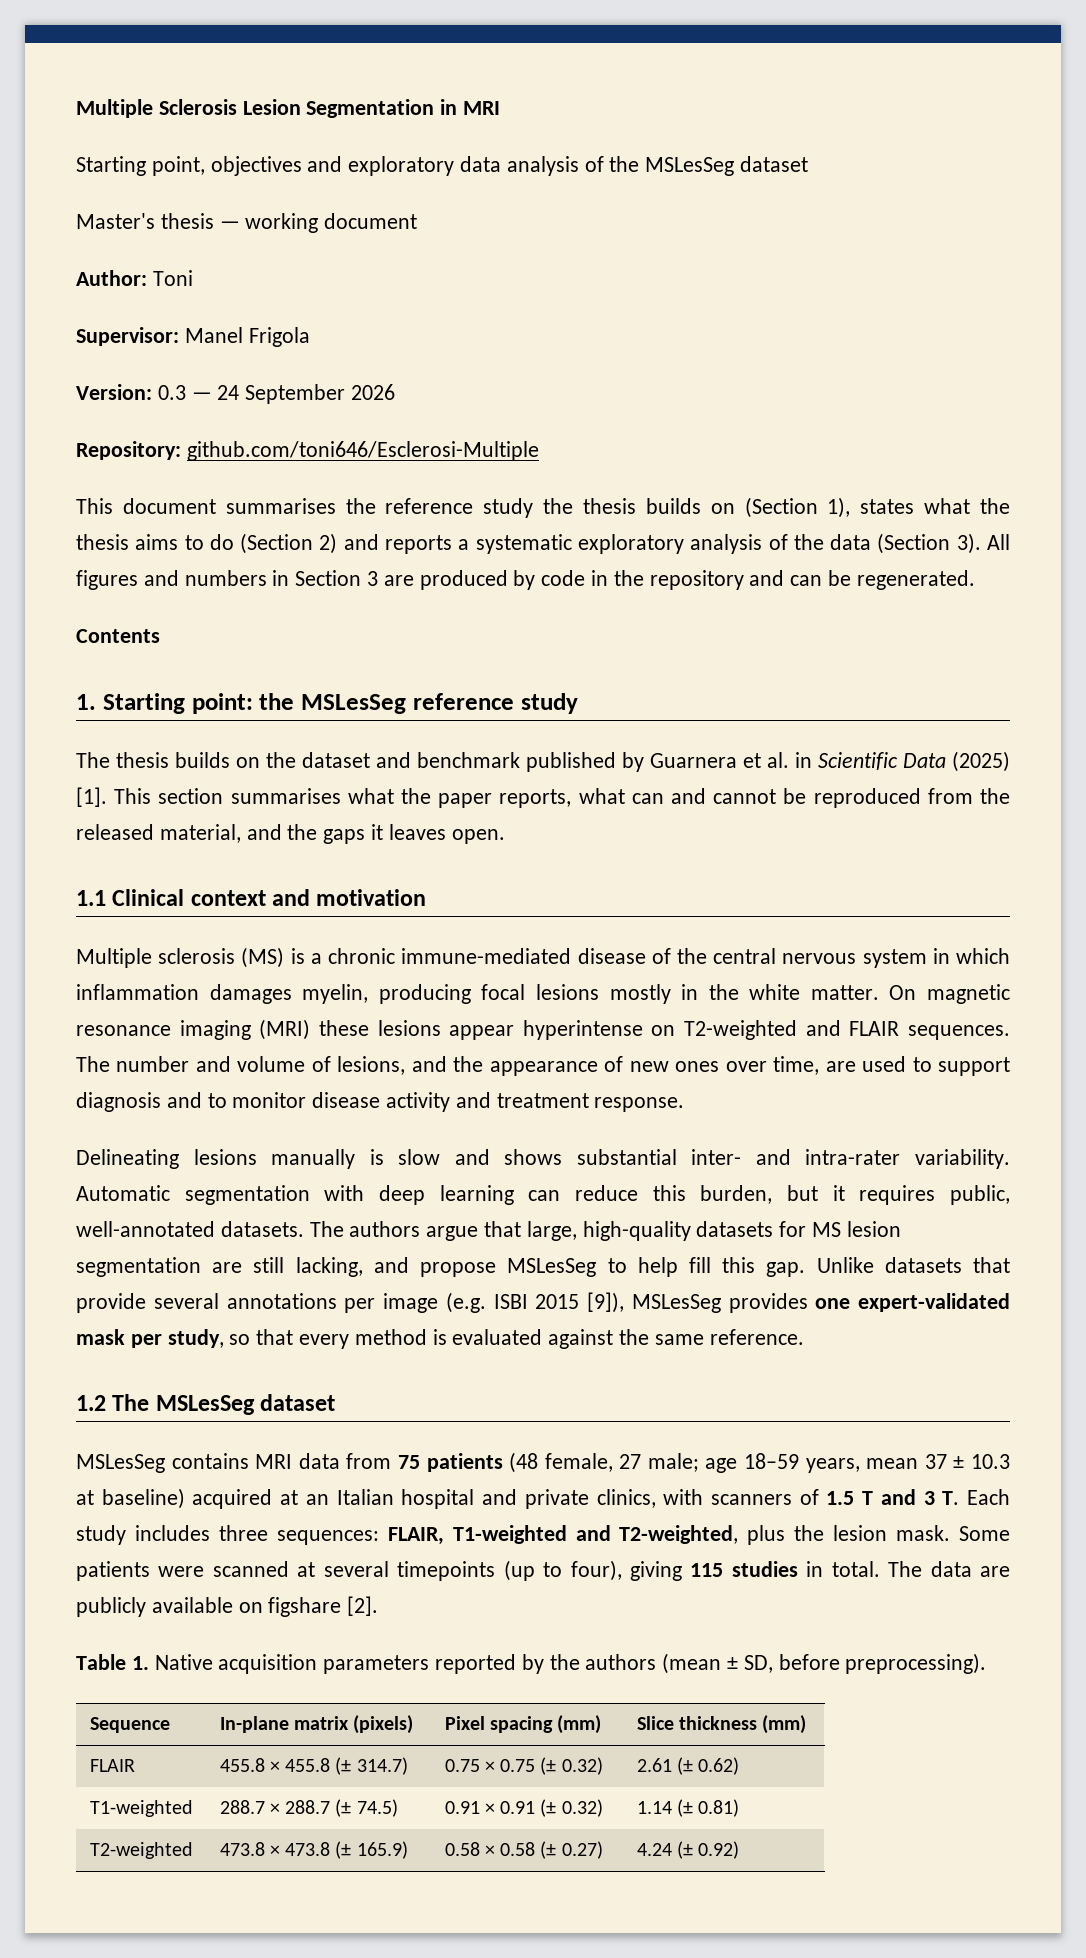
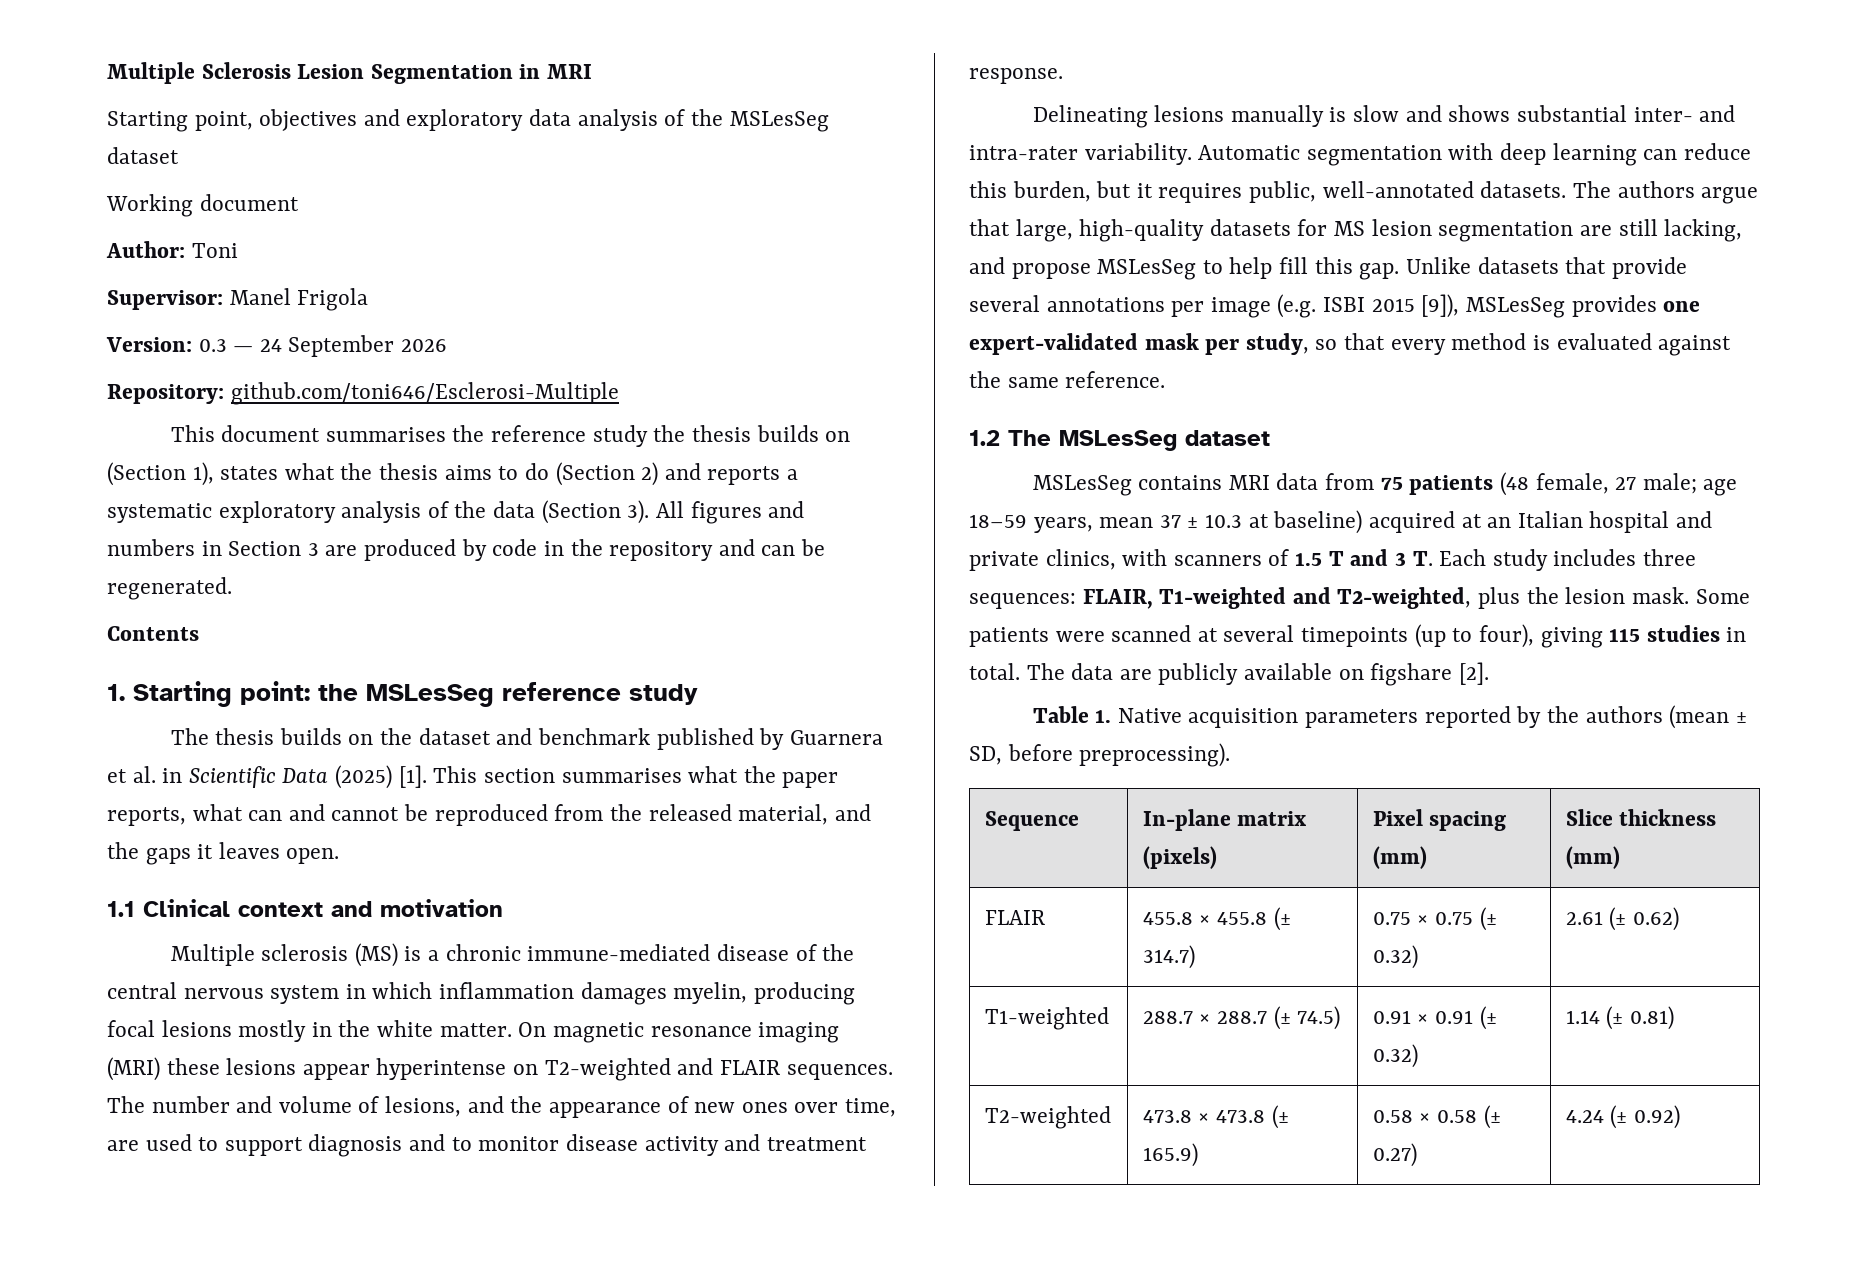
[76,213,319,233] Master's thesis — working -> [106,194,193,217] Working

